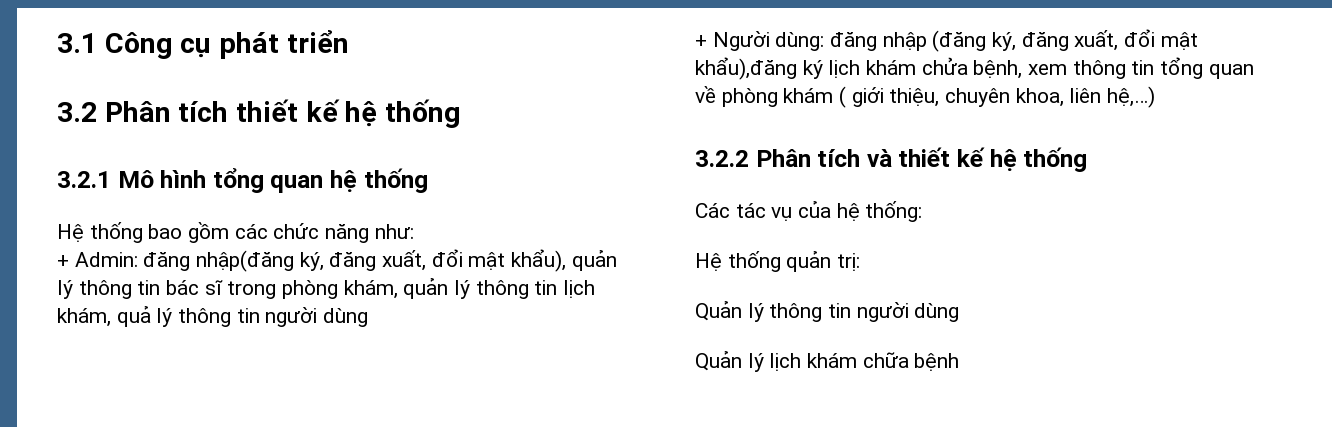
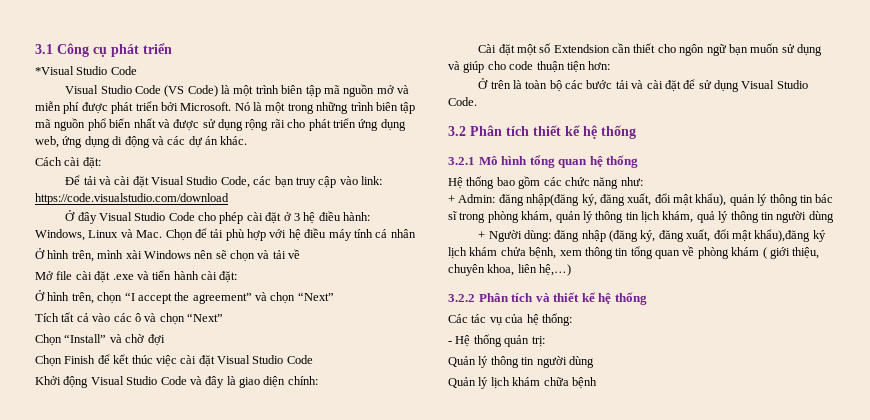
(349, 41) none -> [35,66,137,75] [65,84,410,97] [35,101,416,114] [35,118,406,131] [35,136,248,148] [35,157,101,169] [65,175,383,188] [35,193,229,205] [65,210,371,224] [35,228,416,241] [35,248,301,262] [35,270,238,283] [35,290,334,304] [35,312,223,325] [35,334,165,346] [35,354,313,367] [35,376,318,388] [478,43,823,56] [448,61,611,73] [478,78,808,92] [448,97,477,106] // *Visual Studio Code // Visual Studio Code (VS Code) là một trình biên tập mã nguồn mở và miễn phí được phát triển bởi Microsoft. Nó là một trong những trình biên tập mã nguồn phổ biến nhất và được sử dụng rộng rãi cho phát triển ứng dụng web, ứng dụng di động và các dự án khác. // Cách cài đặt: // Để tải và cài đặt Visual Studio Code, các bạn truy cập vào link: https://code.visualstudio.com/download // Ở đây Visual Studio Code cho phép cài đặt ở 3 hệ điều hành: Windows, Linux và Mac. Chọn để tải phù hợp với hệ điều máy tính cá nhân // Ở hình trên, mình xài Windows nên sẽ chọn và tải về // Mở file cài đặt .exe và tiến hành cài đặt: // Ở hình trên, chọn “I accept the agreement” và chọn “Next” // Tích tất cả vào các ô và chọn “Next” // Chọn “Install” và chờ đợi // Chọn Finish để kết thúc việc cài đặt Visual Studio Code // Khởi động Visual Studio Code và đây là giao diện chính: // Cài đặt một số Extendsion cần thiết cho ngôn ngữ bạn muốn sử dụng và giúp cho code thuận tiện hơn: // Ở trên là toàn bộ các bước tải và cài đặt để sử dụng Visual Studio Code.
(923, 211) none -> [448,341,452,344] -

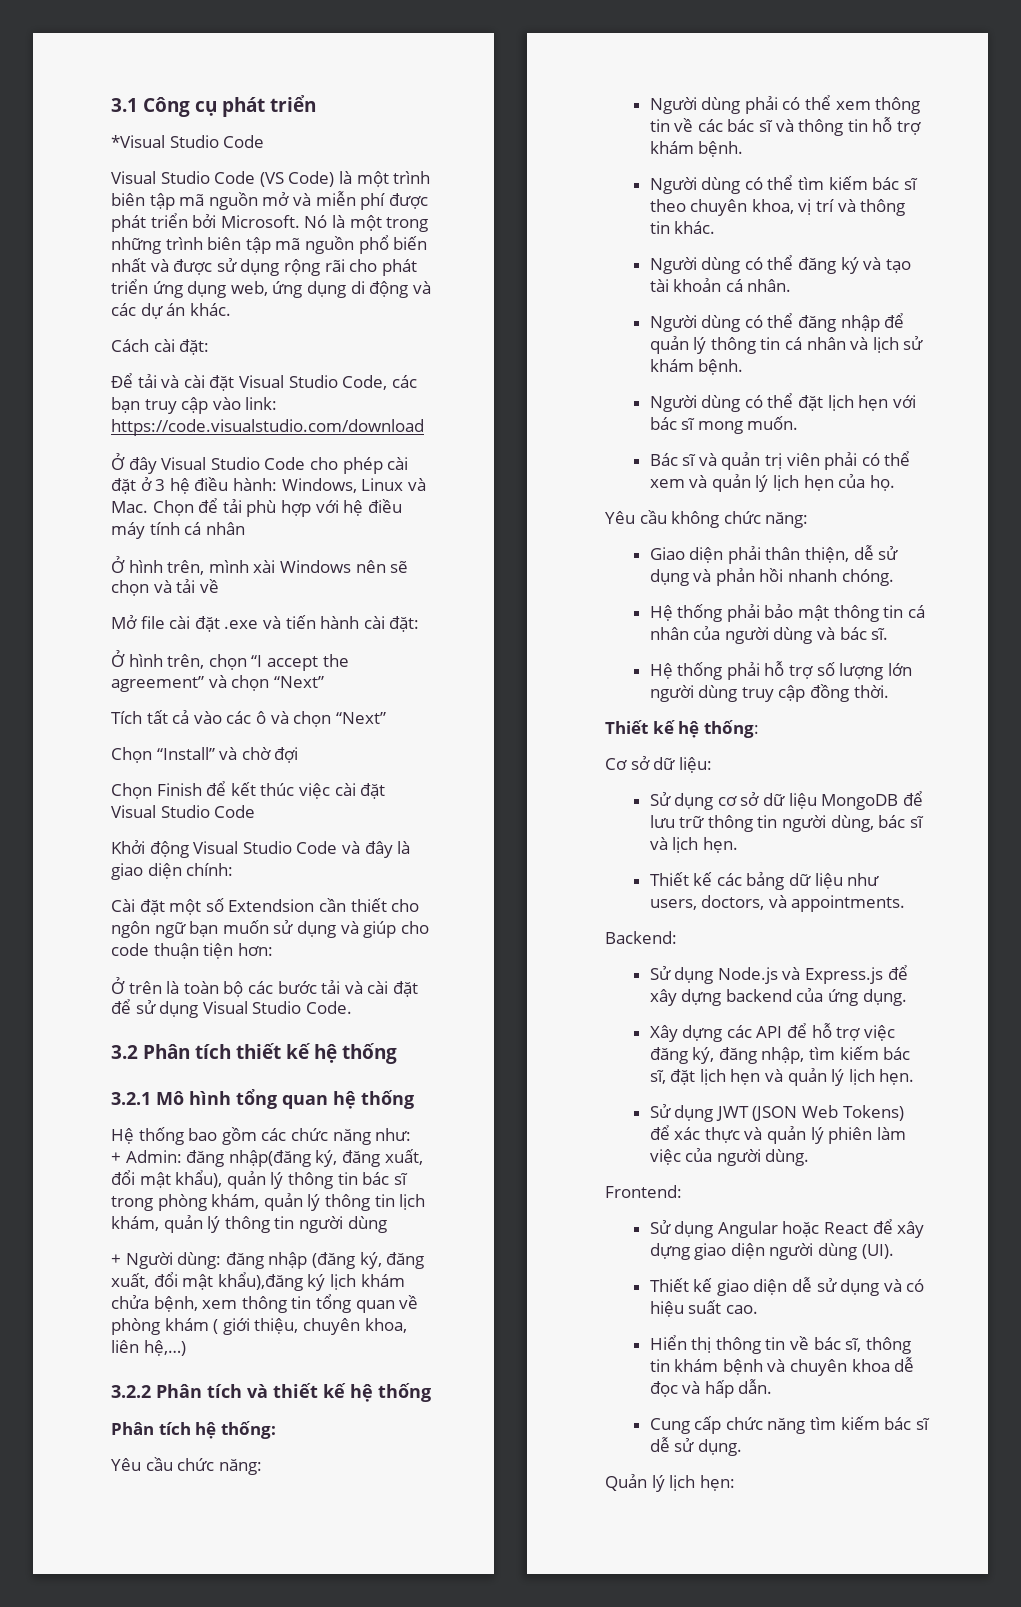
[696,211,715,223] quả -> [163,1215,203,1233] quản
[448,313,572,326] [448,334,545,347] [448,356,594,368] Các tác vụ của hệ thống: // - Hệ thống quản trị: // Quản lý thông tin người dùng -> [111,1421,276,1439] [111,1457,262,1475] [649,95,921,114] [649,117,921,136] [649,141,744,157] [649,175,918,194] [649,199,906,216] [649,221,716,234] [649,255,911,274] [649,278,792,292] [649,313,905,332] [649,336,924,354] [649,359,744,375] [649,393,916,412] [649,416,799,434] [649,451,911,470] [649,474,895,492] [605,510,809,528] [649,545,899,564] [649,568,894,586] [649,604,925,622] [649,626,889,644] [649,661,912,680] [649,684,889,702] [605,720,759,738] [605,756,712,773] [649,791,923,810] [649,815,924,832] [649,837,738,853] [649,872,880,890] [649,895,906,912] [605,931,677,944] [649,965,908,984] [649,988,907,1006] [649,1023,895,1042] [649,1046,911,1064] [649,1068,915,1086] [649,1104,904,1122] [649,1125,906,1144] [649,1148,810,1166] [605,1185,682,1198] [649,1219,925,1238] [649,1243,894,1260] [649,1277,925,1296] [649,1300,758,1317] [649,1335,911,1354] [649,1357,915,1376] [649,1379,773,1398] [649,1416,930,1434] [649,1437,742,1456] Phân tích hệ thống: // Yêu cầu chức năng: // Người dùng phải có thể xem thông tin về các bác sĩ và thông tin hỗ trợ khám bệnh. // Người dùng có thể tìm kiếm bác sĩ theo chuyên khoa, vị trí và thông tin khác. // Người dùng có thể đăng ký và tạo tài khoản cá nhân. // Người dùng có thể đăng nhập để quản lý thông tin cá nhân và lịch sử khám bệnh. // Người dùng có thể đặt lịch hẹn với bác sĩ mong muốn. // Bác sĩ và quản trị viên phải có thể xem và quản lý lịch hẹn của họ. // Yêu cầu không chức năng: // Giao diện phải thân thiện, dễ sử dụng và phản hồi nhanh chóng. // Hệ thống phải bảo mật thông tin cá nhân của người dùng và bác sĩ. // Hệ thống phải hỗ trợ số lượng lớn người dùng truy cập đồng thời. // Thiết kế hệ thống: // Cơ sở dữ liệu: // Sử dụng cơ sở dữ liệu MongoDB để lưu trữ thông tin người dùng, bác sĩ và lịch hẹn. // Thiết kế các bảng dữ liệu như users, doctors, và appointments. // Backend: // Sử dụng Node.js và Express.js để xây dựng backend của ứng dụng. // Xây dựng các API để hỗ trợ việc đăng ký, đăng nhập, tìm kiếm bác sĩ, đặt lịch hẹn và quản lý lịch hẹn. // Sử dụng JWT (JSON Web Tokens) để xác thực và quản lý phiên làm việc của người dùng. // Frontend: // Sử dụng Angular hoặc React để xây dựng giao diện người dùng (UI). // Thiết kế giao diện dễ sử dụng và có hiệu suất cao. // Hiển thị thông tin về bác sĩ, thông tin khám bệnh và chuyên khoa dễ đọc và hấp dẫn. // Cung cấp chức năng tìm kiếm bác sĩ dễ sử dụng.
[512,377,597,389] khám chữa bệnh -> [699,1475,735,1491] hẹn:

